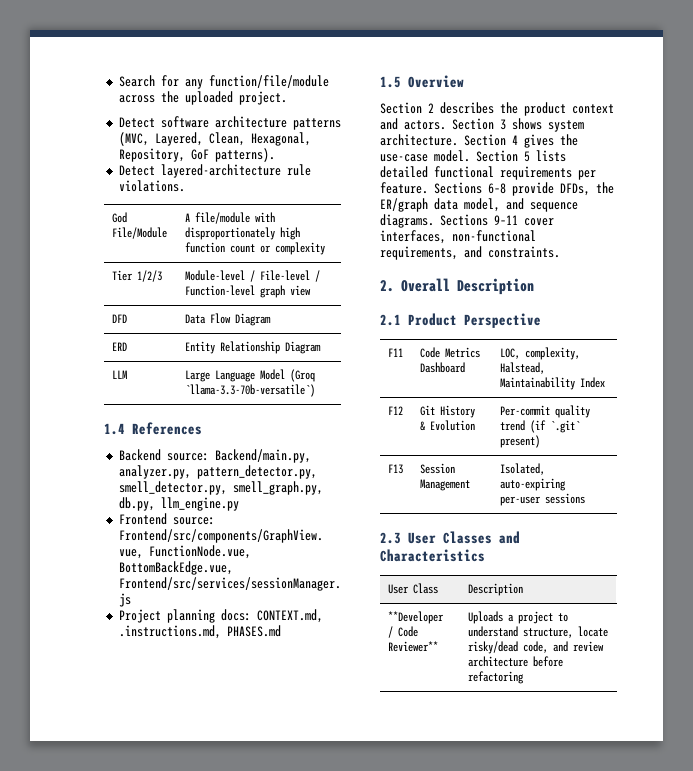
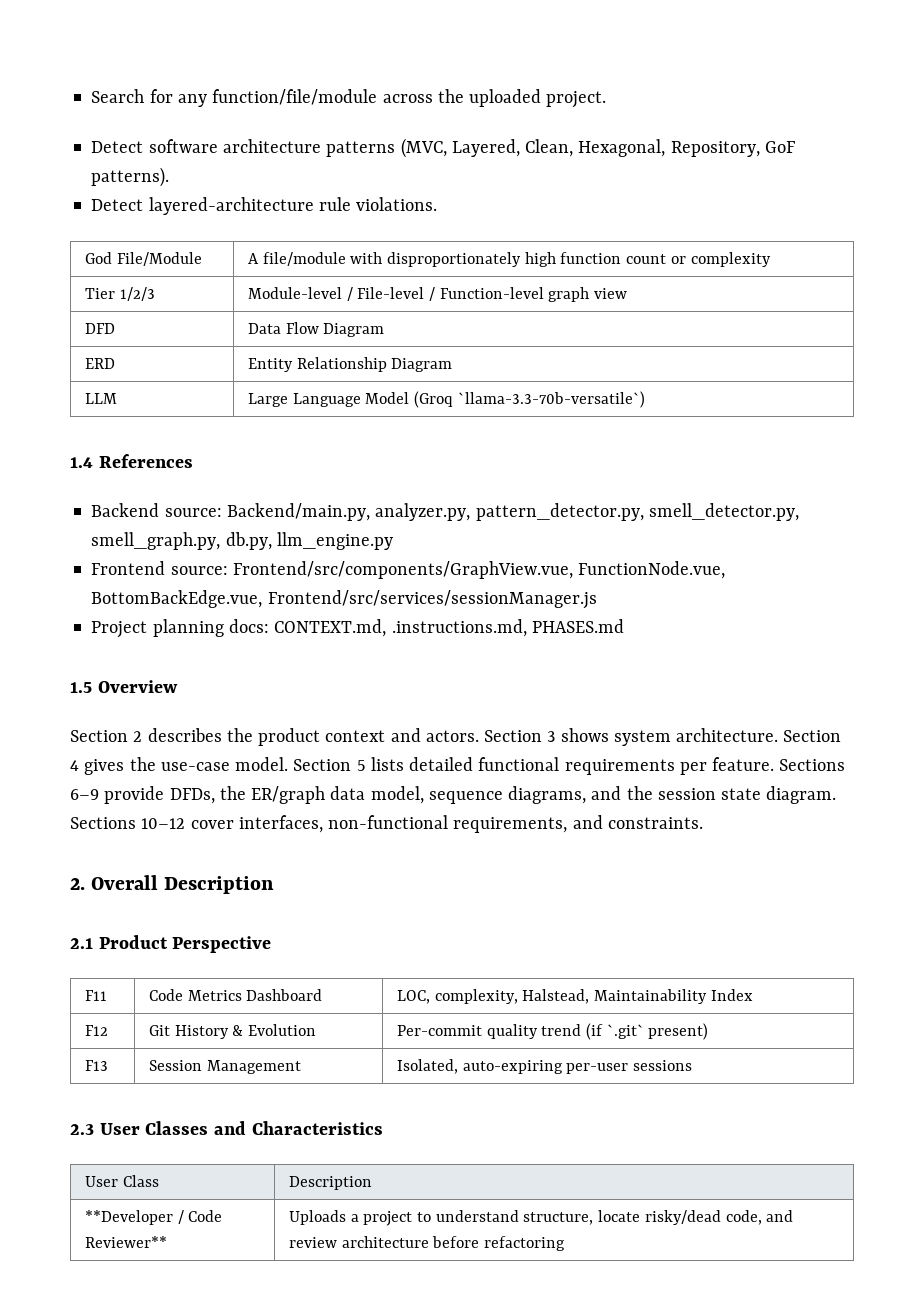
[488,183,506,194] 6–8 -> [70,789,99,800] 6–9
[506,198,578,212] [380,214,518,228] and sequence diagrams. Sections 9–11 -> [428,786,837,804] [70,817,186,829] sequence diagrams, and the session state diagram. Sections 10–12

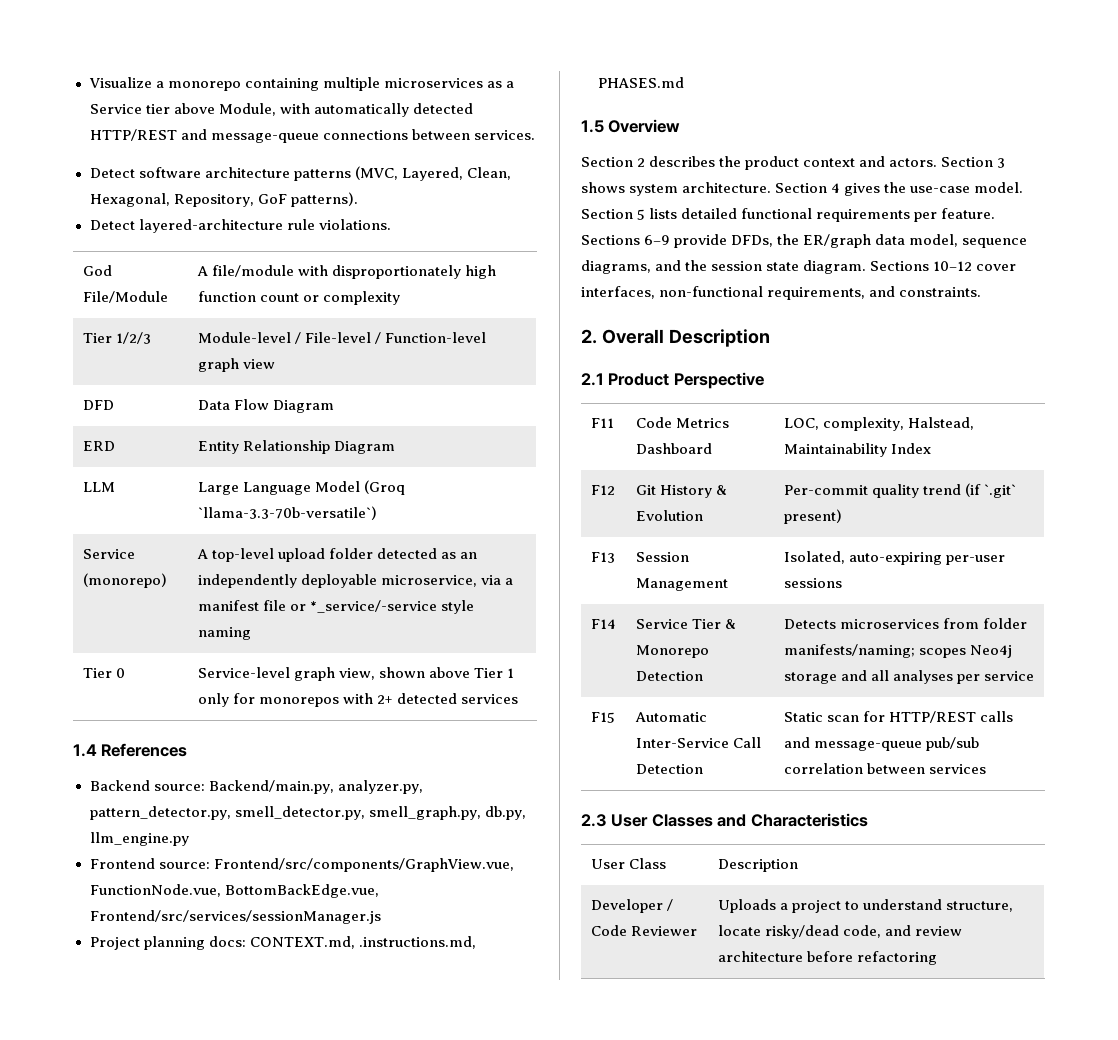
[91,89,607,108] Search for any function/file/module across the uploaded project. -> [88,77,514,91] [89,103,473,117] [89,129,535,143] Visualize a monorepo containing multiple microservices as a Service tier above Module, with automatically detected HTTP/REST and message-queue connections between services.
(645, 399) none -> [82,549,135,559] [82,573,167,588] [196,548,477,562] [197,574,513,588] [197,600,474,614] [197,627,251,640] [82,668,125,678] [197,667,514,681] [197,693,518,707] // Service (monorepo) | A top-level upload folder detected as an independently deployable microservice, via a manifest file or *_service/-service style naming // Tier 0 | Service-level graph view, shown above Tier 1 only for monorepos with 2+ detected services
(693, 1065) none -> [590,619,616,629] [635,619,736,629] [635,645,709,658] [635,671,703,681] [783,618,1027,629] [783,644,1012,658] [783,670,1034,684] [590,712,615,723] [634,712,707,722] [635,737,761,748] [635,764,703,774] [783,711,1013,723] [783,737,979,751] [783,763,986,774] // F14 | Service Tier & Monorepo Detection | Detects microservices from folder manifests/naming; scopes Neo4j storage and all analyses per service // F15 | Automatic Inter-Service Call Detection | Static scan for HTTP/REST calls and message-queue pub/sub correlation between services
[84,1210,173,1225] **Developer -> [590,899,663,913] Developer
[84,1236,167,1248] Reviewer** -> [630,926,697,936] Reviewer

